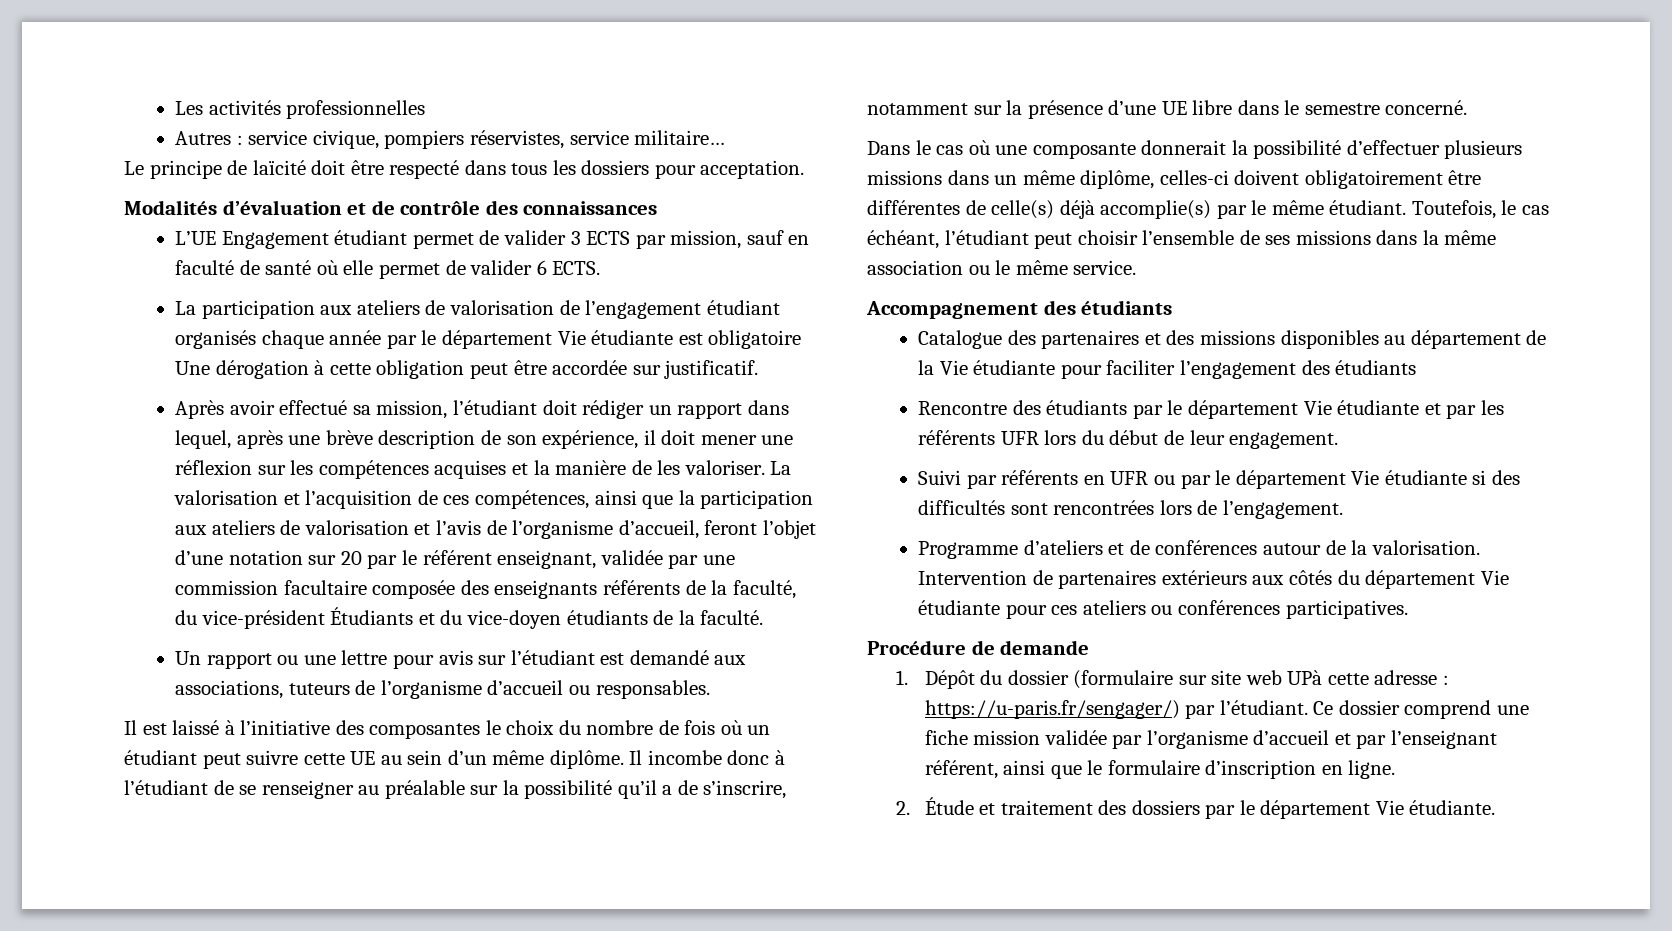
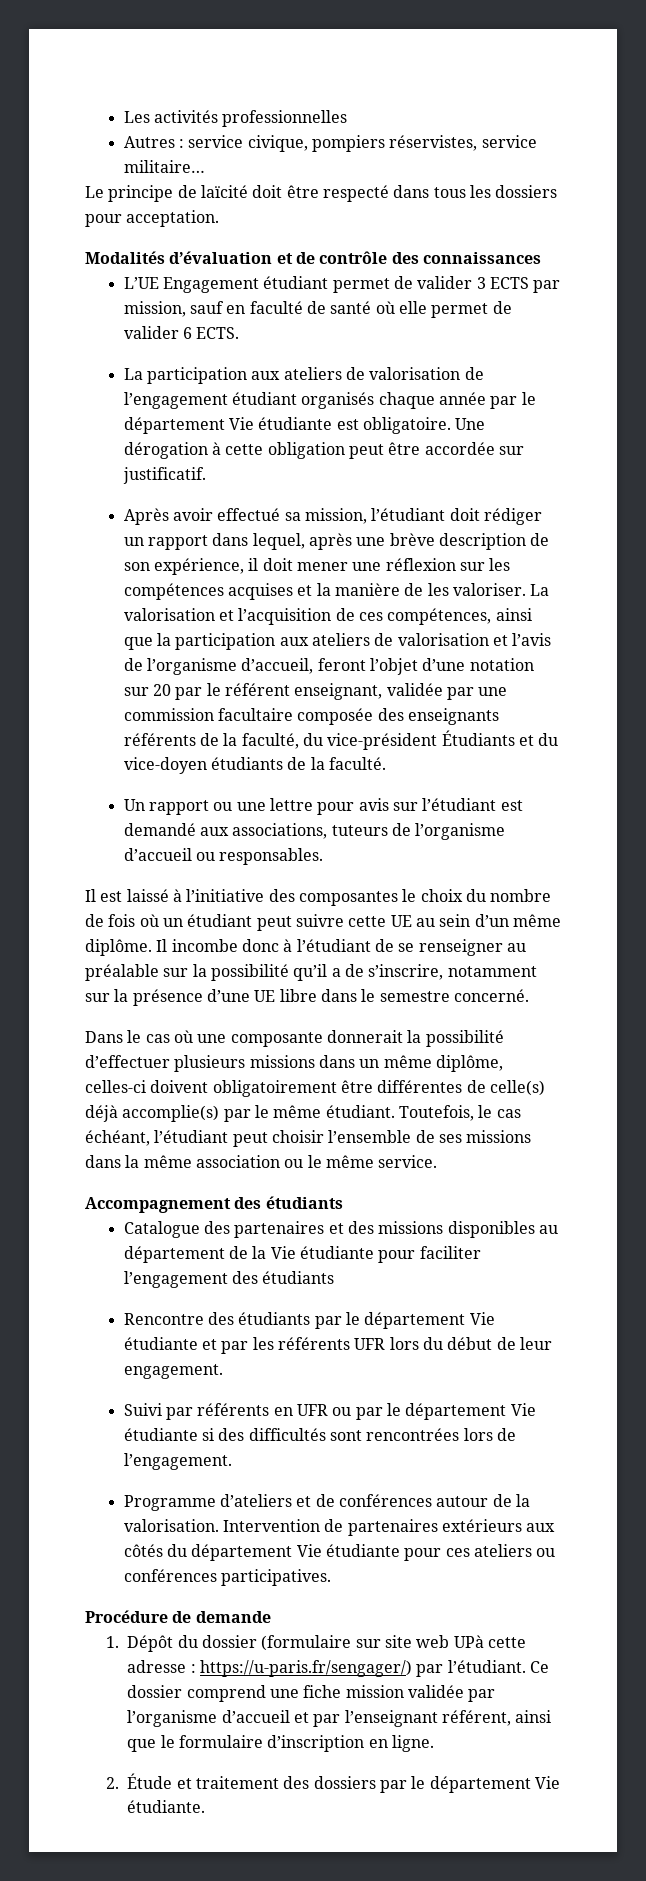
[708,330,802,349] obligatoire -> [363,417,452,434] obligatoire.

